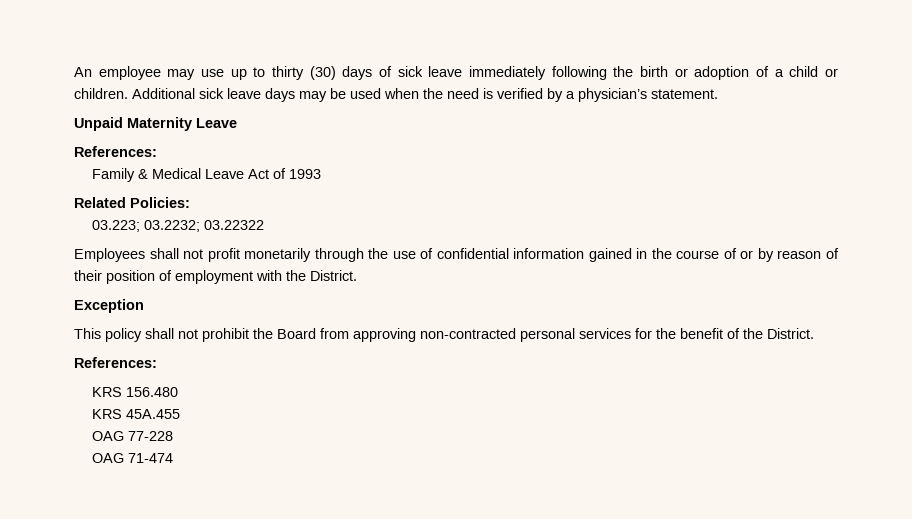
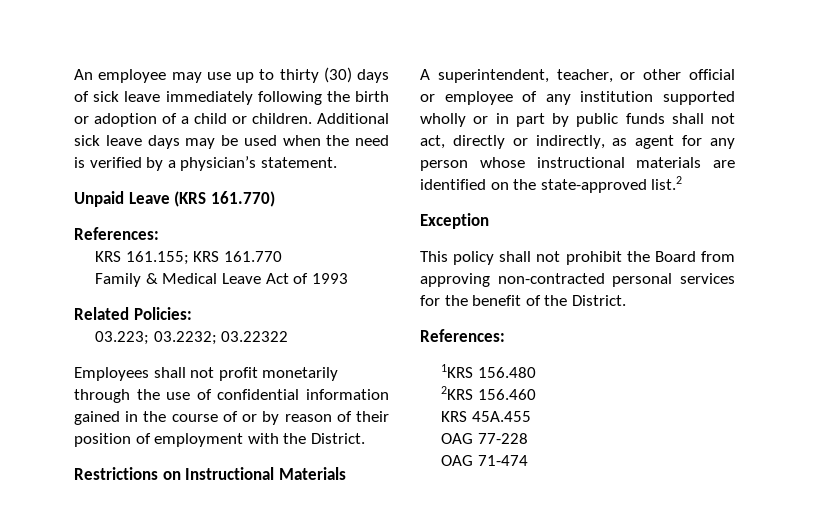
[127,117,237,131] [74,146,157,157] Maternity Leave // References: -> [128,191,275,207] [74,227,159,240] [95,251,283,265] Leave (KRS 161.770) // References: // KRS 161.155; KRS 161.770
(357, 275) none -> [74,467,346,480] [420,69,735,83] [420,91,735,105] [420,113,735,127] [420,135,735,149] [420,157,735,171] [420,176,683,193] // Restrictions on Instructional Materials // A superintendent, teacher, or other official or employee of any institution supported wholly or in part by public funds shall not act, directly or indirectly, as agent for any person whose instructional materials are identified on the state-approved list.2
[92,387,123,397] KRS -> [441,364,474,378] 1KRS
(179, 392) none -> [441,386,536,400] // 2KRS 156.460

